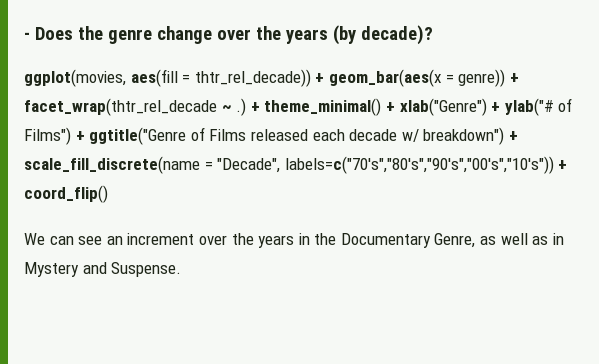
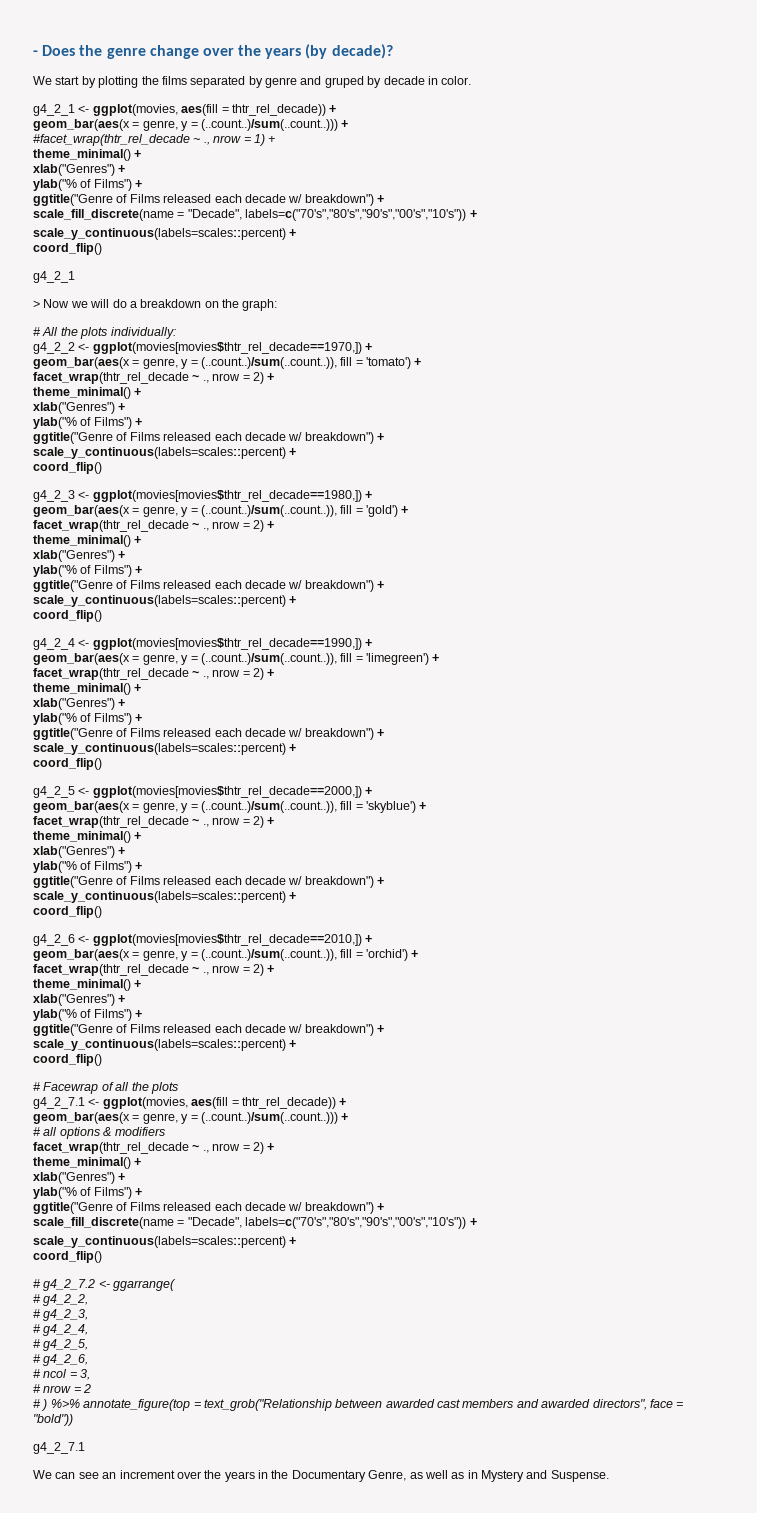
[24,69,519,87] [24,98,573,116] [24,127,518,145] [24,156,568,174] [24,185,108,203] ggplot(movies, aes(fill = thtr_rel_decade)) + geom_bar(aes(x = genre)) + facet_wrap(thtr_rel_decade ~ .) + theme_minimal() + xlab("Genre") + ylab("# of Films") + ggtitle("Genre of Films released each decade w/ breakdown") + scale_fill_discrete(name = "Decade", labels=c("70's","80's","90's","00's","10's")) + coord_flip() -> [33,76,472,88] [33,104,337,116] [33,119,349,131] [33,134,276,146] [33,149,142,161] [33,164,126,176] [33,179,143,191] [33,194,384,206] [33,209,477,221] [33,228,297,240] [33,243,102,255] [33,271,75,283] [33,299,278,311] [33,327,176,339] [33,342,373,354] [33,357,422,369] [33,372,275,384] [33,387,142,399] [33,402,126,414] [33,417,143,429] [33,432,384,444] [33,447,297,459] [33,462,102,474] [33,490,373,502] [33,505,409,517] [33,520,275,532] [33,535,142,547] [33,550,126,562] [33,565,143,577] [33,580,384,592] [33,595,297,607] [33,610,102,622] [33,638,373,650] [33,653,440,665] [33,668,275,680] [33,683,142,695] [33,698,126,710] [33,713,143,725] [33,728,384,740] [33,743,297,755] [33,758,102,770] [33,786,373,798] [33,801,427,813] [33,816,275,828] [33,831,142,843] [33,846,126,858] [33,861,143,873] [33,876,384,888] [33,891,297,903] [33,906,102,918] [33,934,373,946] [33,949,419,961] [33,964,275,976] [33,979,142,991] [33,994,126,1006] [33,1009,143,1021] [33,1024,384,1036] [33,1039,297,1051] [33,1054,102,1066] [33,1082,178,1094] [33,1097,347,1109] [33,1112,349,1124] [33,1127,165,1139] [33,1142,275,1154] [33,1157,142,1169] [33,1172,126,1184] [33,1187,143,1199] [33,1202,384,1214] [33,1217,477,1229] [33,1236,297,1248] [33,1251,102,1263] [33,1279,177,1291] [33,1294,89,1306] [33,1309,89,1321] [33,1324,89,1336] [33,1339,89,1351] [33,1354,89,1366] [33,1369,91,1380] [33,1384,92,1393] [33,1399,684,1411] [33,1414,73,1426] [33,1442,85,1454] We start by plotting the films separated by genre and gruped by decade in color. // g4_2_1 <- ggplot(movies, aes(fill = thtr_rel_decade)) + // geom_bar(aes(x = genre, y = (..count..)/sum(..count..))) + // #facet_wrap(thtr_rel_decade ~ ., nrow = 1) + // theme_minimal() + // xlab("Genres") + // ylab("% of Films") + // ggtitle("Genre of Films released each decade w/ breakdown") + // scale_fill_discrete(name = "Decade", labels=c("70's","80's","90's","00's","10's")) + // scale_y_continuous(labels=scales::percent) + // coord_flip() // g4_2_1 // > Now we will do a breakdown on the graph: // # All the plots individually: // g4_2_2 <- ggplot(movies[movies$thtr_rel_decade==1970,]) + // geom_bar(aes(x = genre, y = (..count..)/sum(..count..)), fill = 'tomato') + // facet_wrap(thtr_rel_decade ~ ., nrow = 2) + // theme_minimal() + // xlab("Genres") + // ylab("% of Films") + // ggtitle("Genre of Films released each decade w/ breakdown") + // scale_y_continuous(labels=scales::percent) + // coord_flip() // g4_2_3 <- ggplot(movies[movies$thtr_rel_decade==1980,]) + // geom_bar(aes(x = genre, y = (..count..)/sum(..count..)), fill = 'gold') + // facet_wrap(thtr_rel_decade ~ ., nrow = 2) + // theme_minimal() + // xlab("Genres") + // ylab("% of Films") + // ggtitle("Genre of Films released each decade w/ breakdown") + // scale_y_continuous(labels=scales::percent) + // coord_flip() // g4_2_4 <- ggplot(movies[movies$thtr_rel_decade==1990,]) + // geom_bar(aes(x = genre, y = (..count..)/sum(..count..)), fill = 'limegreen') + // facet_wrap(thtr_rel_decade ~ ., nrow = 2) + // theme_minimal() + // xlab("Genres") + // ylab("% of Films") + // ggtitle("Genre of Films released each decade w/ breakdown") + // scale_y_continuous(labels=scales::percent) + // coord_flip() // g4_2_5 <- ggplot(movies[movies$thtr_rel_decade==2000,]) + // geom_bar(aes(x = genre, y = (..count..)/sum(..count..)), fill = 'skyblue') + // facet_wrap(thtr_rel_decade ~ ., nrow = 2) + // theme_minimal() + // xlab("Genres") + // ylab("% of Films") + // ggtitle("Genre of Films released each decade w/ breakdown") + // scale_y_continuous(labels=scales::percent) + // coord_flip() // g4_2_6 <- ggplot(movies[movies$thtr_rel_decade==2010,]) + // geom_bar(aes(x = genre, y = (..count..)/sum(..count..)), fill = 'orchid') + // facet_wrap(thtr_rel_decade ~ ., nrow = 2) + // theme_minimal() + // xlab("Genres") + // ylab("% of Films") + // ggtitle("Genre of Films released each decade w/ breakdown") + // scale_y_continuous(labels=scales::percent) + // coord_flip() // # Facewrap of all the plots // g4_2_7.1 <- ggplot(movies, aes(fill = thtr_rel_decade)) + // geom_bar(aes(x = genre, y = (..count..)/sum(..count..))) + // # all options & modifiers // facet_wrap(thtr_rel_decade ~ ., nrow = 2) + // theme_minimal() + // xlab("Genres") + // ylab("% of Films") + // ggtitle("Genre of Films released each decade w/ breakdown") + // scale_fill_discrete(name = "Decade", labels=c("70's","80's","90's","00's","10's")) + // scale_y_continuous(labels=scales::percent) + // coord_flip() // # g4_2_7.2 <- ggarrange( // # g4_2_2, // # g4_2_3, // # g4_2_4, // # g4_2_5, // # g4_2_6, // # ncol = 3, // # nrow = 2 // # ) %>% annotate_figure(top = text_grob("Relationship between awarded cast members and awarded directors", face = "bold")) // g4_2_7.1

